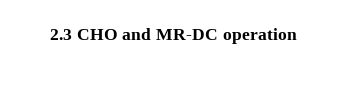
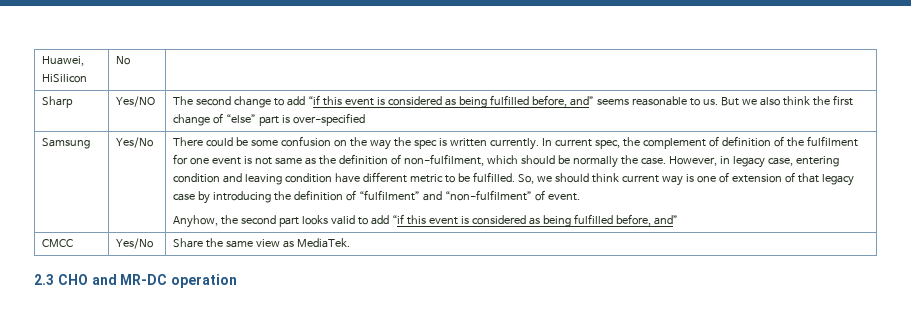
(50, 34) none -> [42,56,85,66] [42,74,88,83] [116,56,131,65] [42,96,74,108] [116,96,156,107] [173,95,853,108] [173,113,366,126] [42,138,91,149] [116,137,154,148] [173,136,858,150] [173,154,839,168] [173,172,854,186] [173,190,581,204] [173,214,678,228] [42,239,74,247] [116,238,154,249] [173,238,351,248] Huawei, HiSilicon | No | // Sharp | Yes/NO | The second change to add “if this event is considered as being fulfilled before, and” seems reasonable to us. But we also think the first change of “else” part is over-specified // Samsung | Yes/No | There could be some confusion on the way the spec is written currently. In current spec, the complement of definition of the fulfilment for one event is not same as the definition of non-fulfilment, which should be normally the case. However, in legacy case, entering condition and leaving condition have different metric to be fulfilled. So, we should think current way is one of extension of that legacy case by introducing the definition of “fulfilment” and “non-fulfilment” of event. // Anyhow, the second part looks valid to add “if this event is considered as being fulfilled before, and” // CMCC | Yes/No | Share the same view as MediaTek. //

